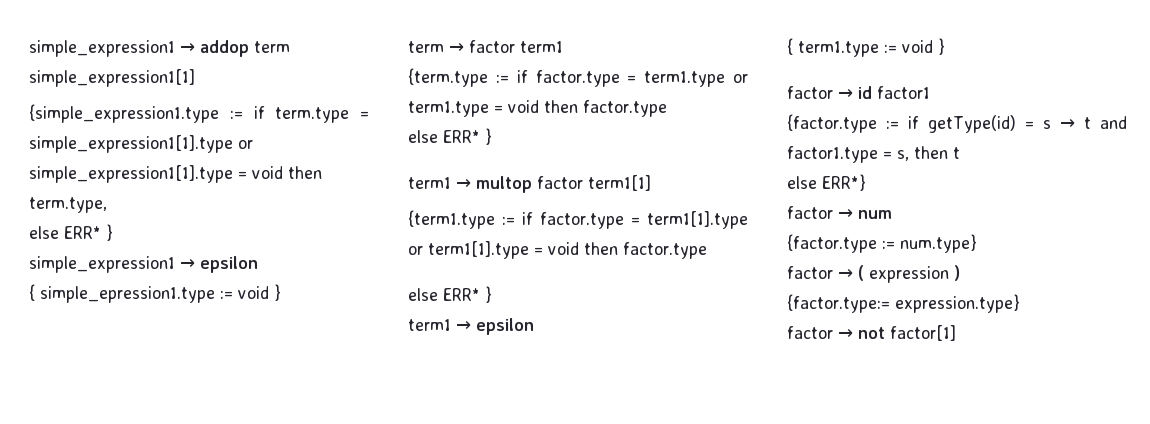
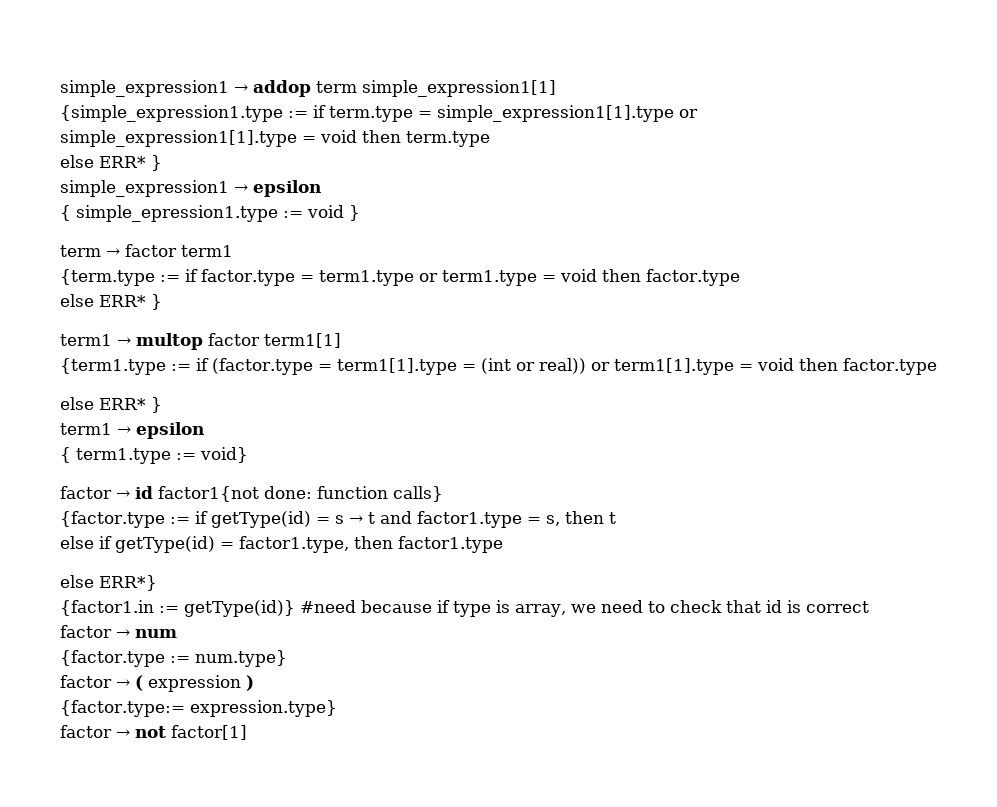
[29,197,107,213] term.type, -> [406,131,490,147] term.type
[540,212,624,229] factor.type -> [212,358,313,375] (factor.type
(748, 220) none -> [461,358,586,374] = (int or real))
[902,38,945,55] void } -> [200,447,248,463] void}
[877,86,930,99] factor1 -> [158,486,443,502] factor1{not done: function calls}
[822,174,866,191] ERR*} -> [99,536,503,553] [60,575,157,591] [60,600,869,617] if getType(id) = factor1.type, then factor1.type // else ERR*} // {factor1.in := getType(id)} #need because if type is array, we need to check that id is correct

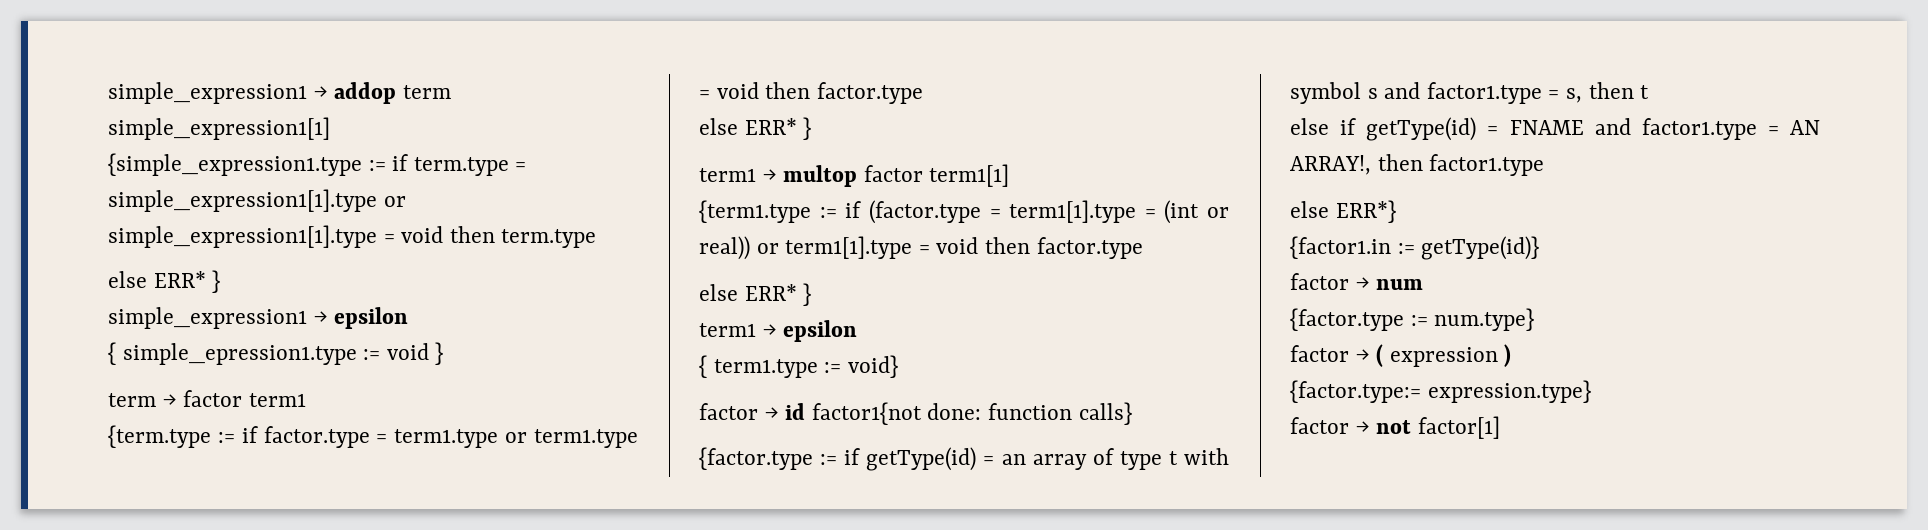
[334,512,375,524] s → t -> [1001,448,1230,470] [1290,82,1378,104] an array of type t with symbol s
[239,536,349,553] factor1.type, -> [1509,118,1820,140] [1290,155,1371,175] FNAME and factor1.type = AN ARRAY!,
[300,600,869,617] #need because if type is array, we need to check that id is correct -> (1540, 248) none

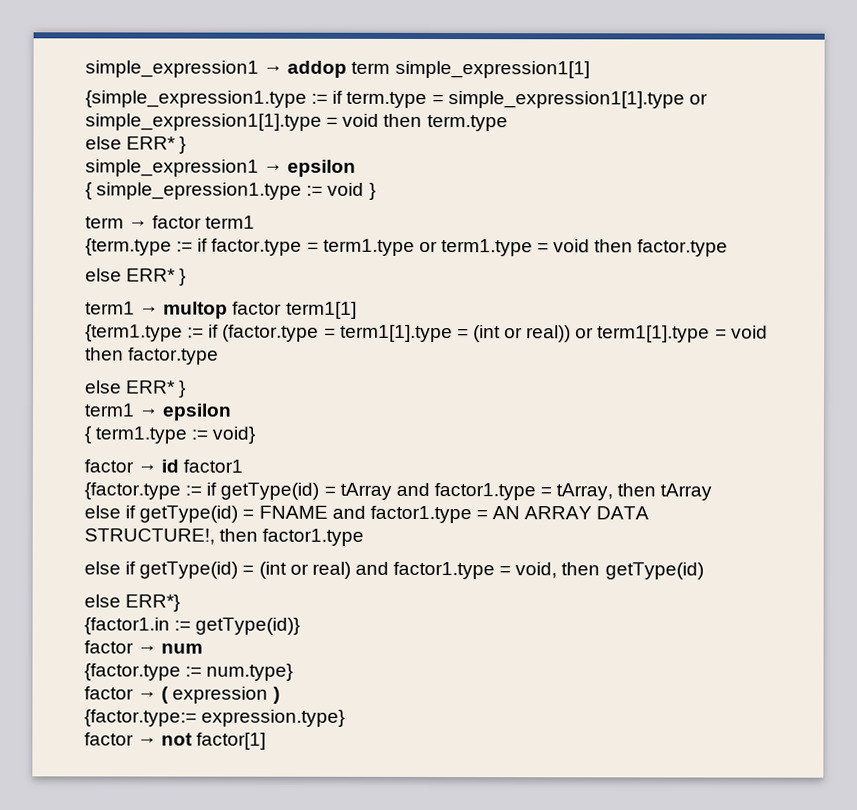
[811,402,1132,425] factor1{not done: function calls} -> [183,459,244,473] factor1
[1001,448,1230,470] [1290,82,1650,104] an array of type t with symbol s and factor1.type = s, then t -> [339,482,713,501] tArray and factor1.type = tArray, then tArray
[1290,155,1371,175] ARRAY!, -> [524,506,650,520] [84,528,215,545] ARRAY DATA STRUCTURE!,
(1545, 165) none -> [84,561,704,580] // else if getType(id) = (int or real) and factor1.type = void, then getType(id)

